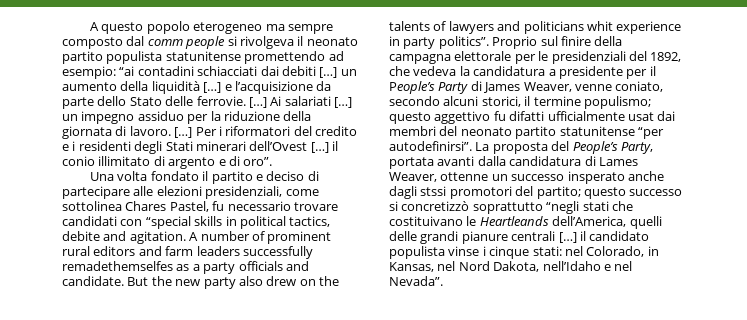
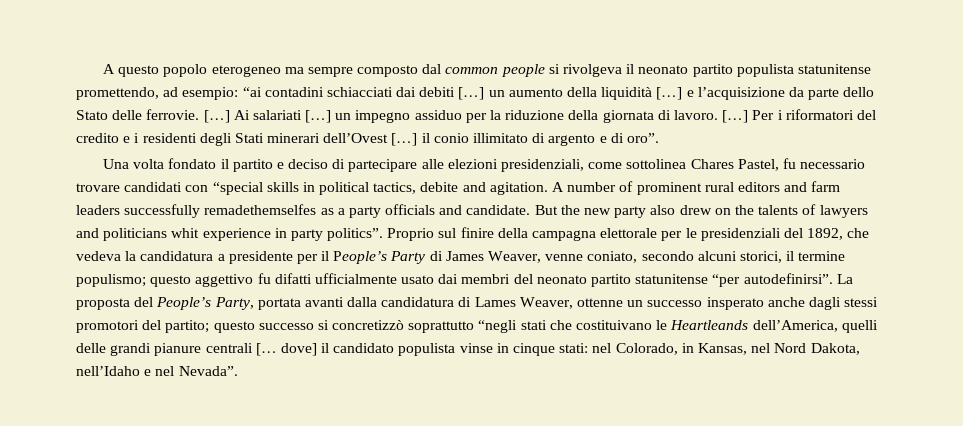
[147,39,183,46] comm -> [445,67,499,74] common
[244,51,326,64] promettendo -> [76,87,159,100] promettendo,
[627,112,654,121] usat -> [401,275,435,284] usato
[420,186,447,196] stssi -> [844,297,879,307] stessi
[558,232,577,243] […] -> [255,343,317,356] [… dove]
[482,246,486,256] i -> [496,343,509,353] in

